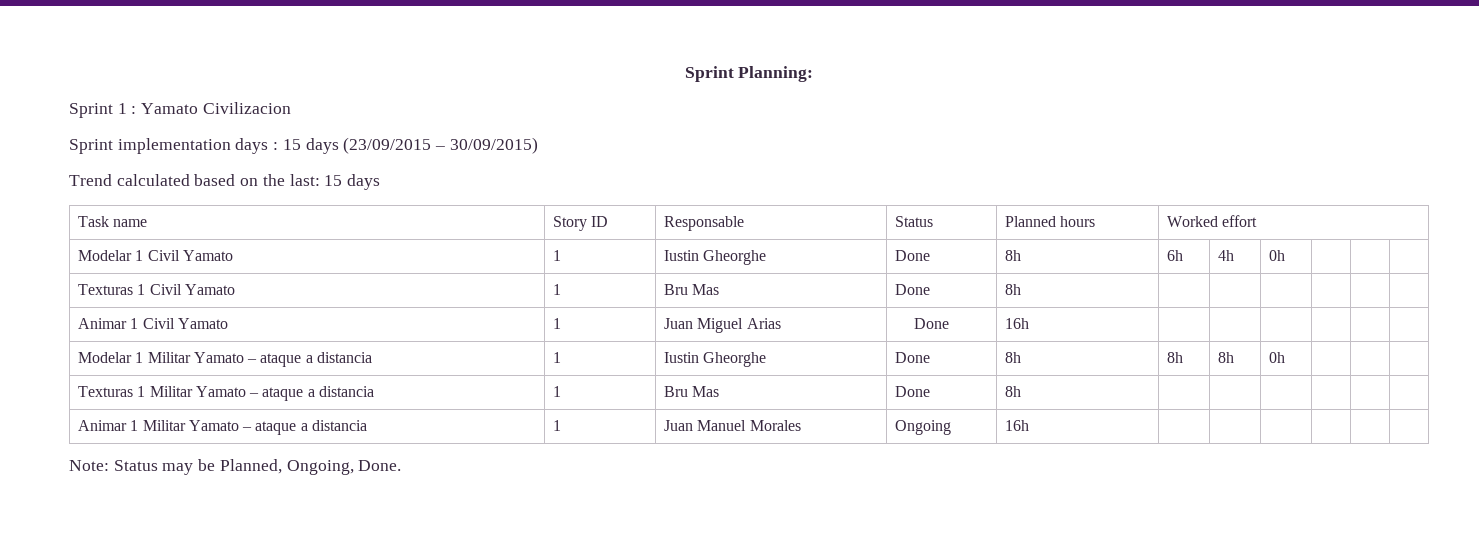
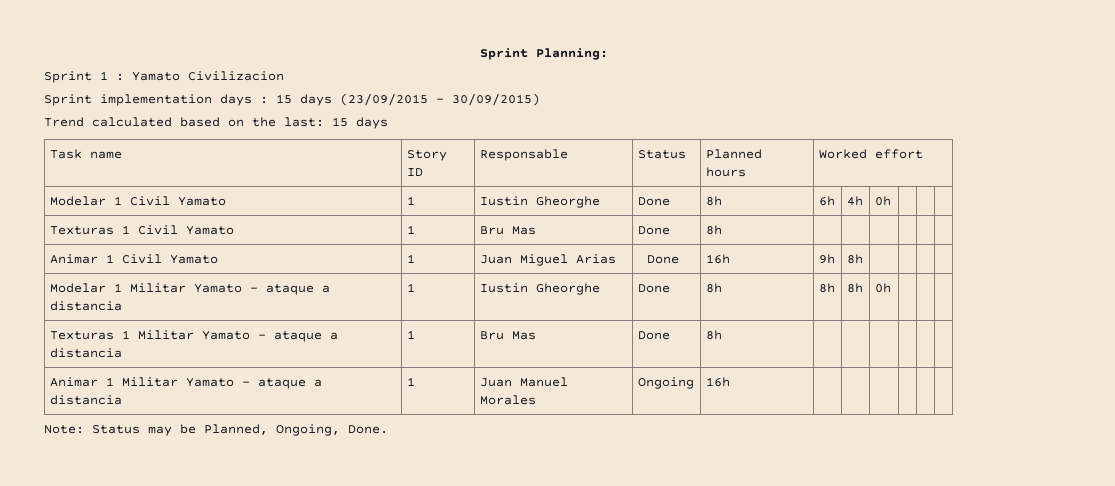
(1029, 323) | -> [818,254,835,264] [846,254,863,264] 9h | 8h

